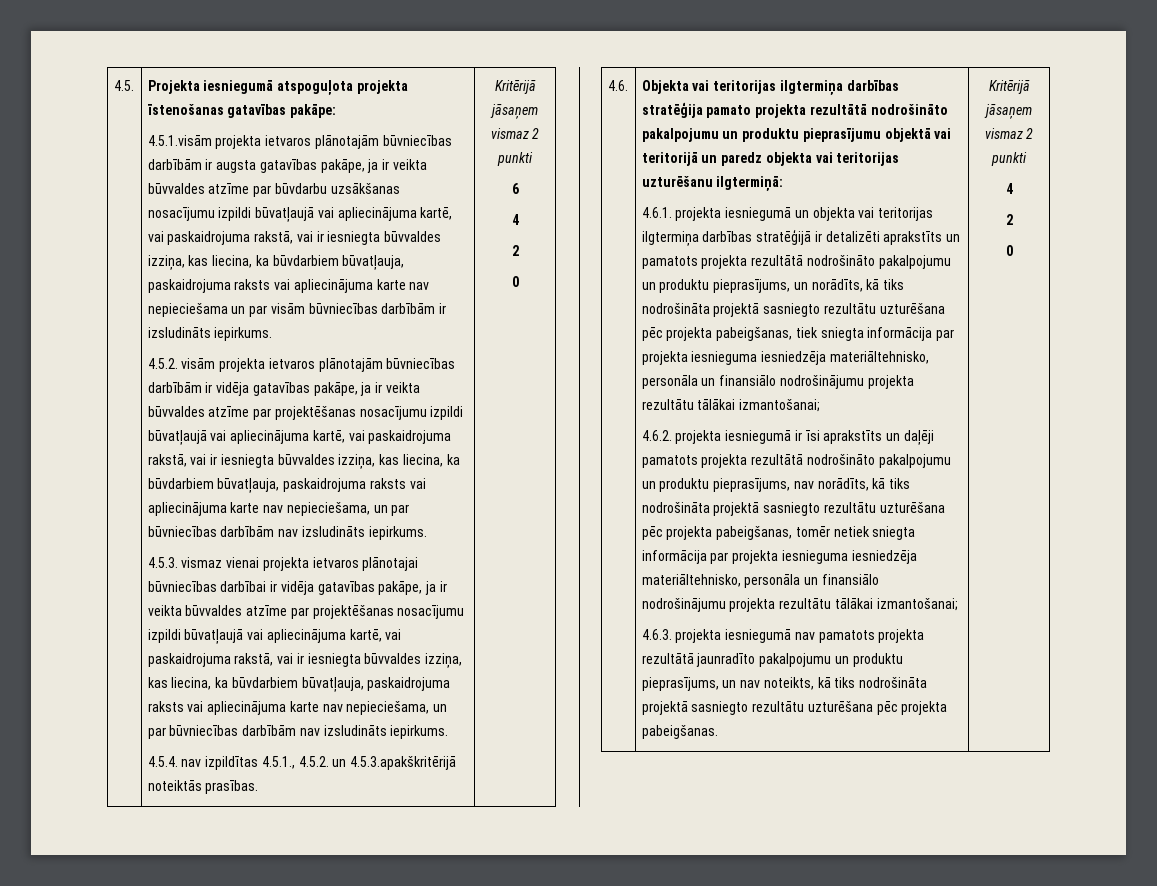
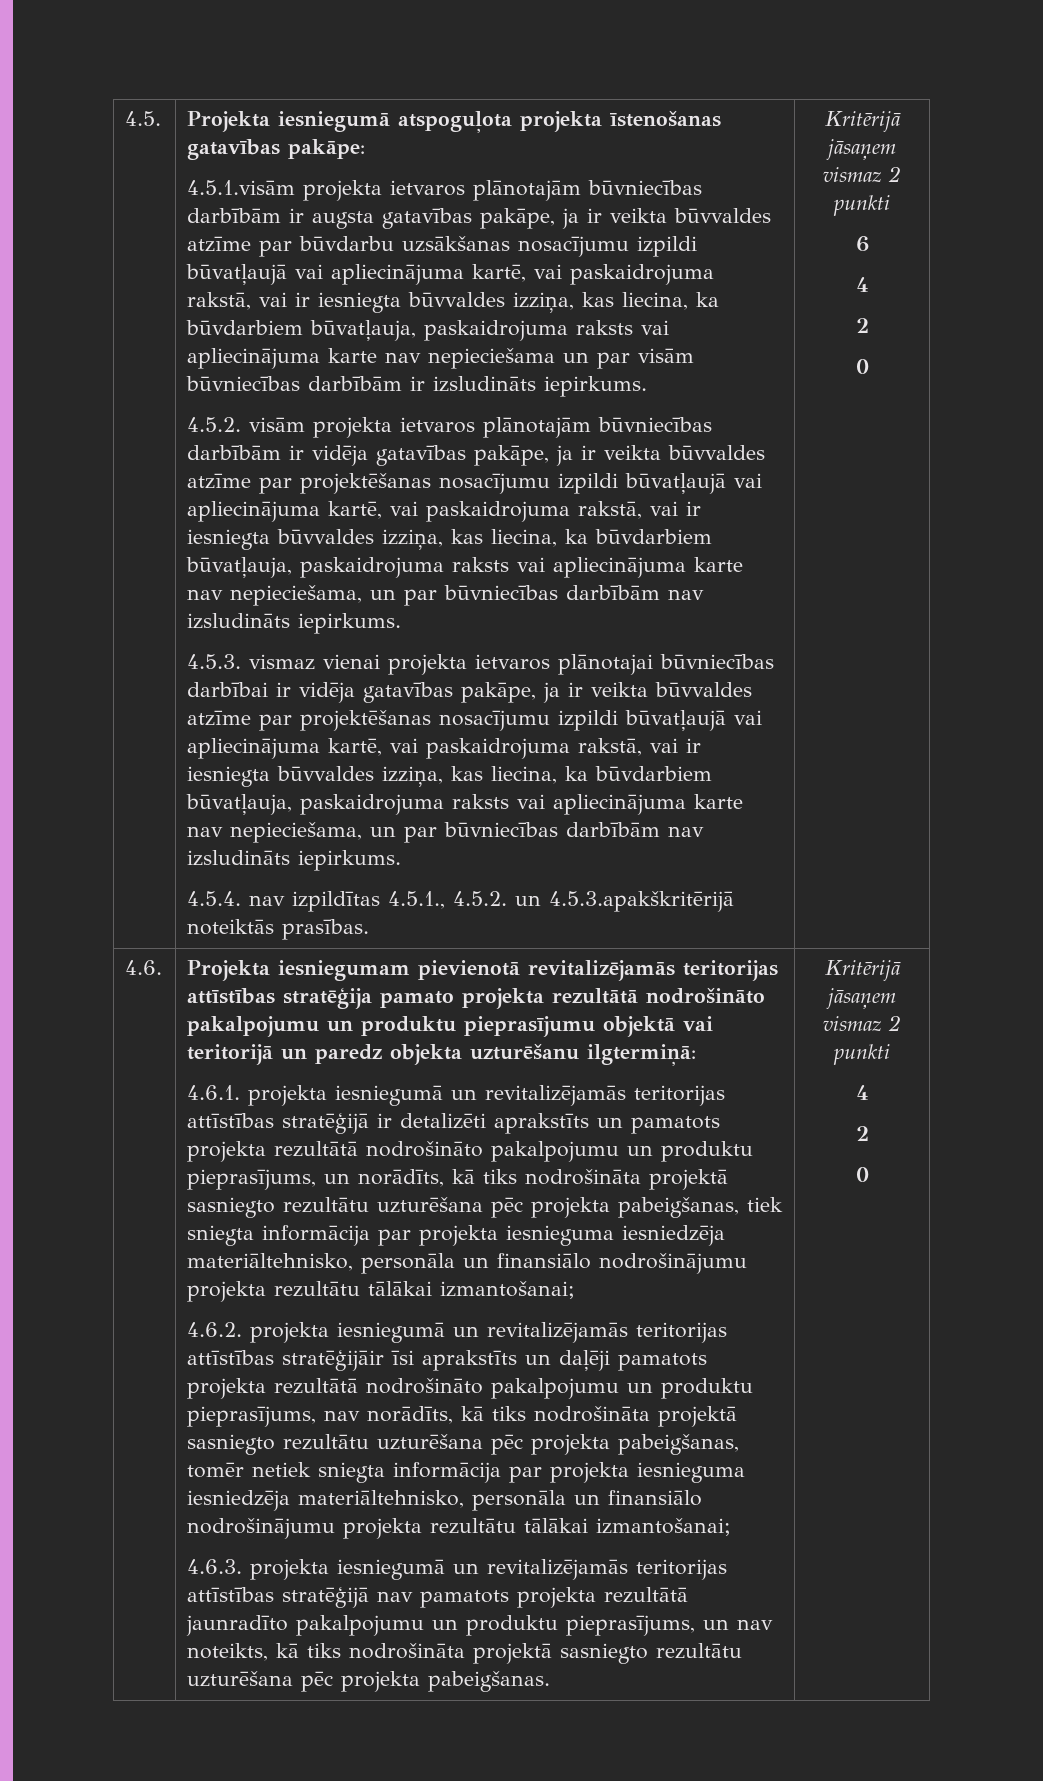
[641,80,899,96] Objekta vai teritorijas ilgtermiņa darbības -> [187,960,779,981] [187,988,276,1004] Projekta iesniegumam pievienotā revitalizējamās teritorijas attīstības
[815,152,900,166] vai teritorijas -> (463, 1054) none
[812,207,934,221] [641,231,753,246] objekta vai teritorijas ilgtermiņa darbības -> [485,1085,726,1106] [187,1113,275,1128] revitalizējamās teritorijas attīstības
[794,430,802,441] ir -> [453,1322,728,1343] [187,1350,385,1371] un revitalizējamās teritorijas attīstības stratēģijāir
(792, 636) none -> [453,1559,728,1580] [187,1587,370,1608] un revitalizējamās teritorijas attīstības stratēģijā

